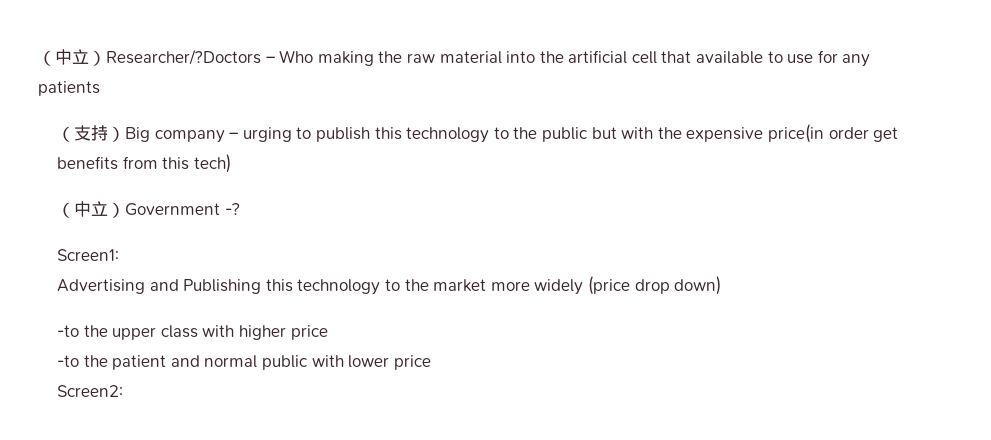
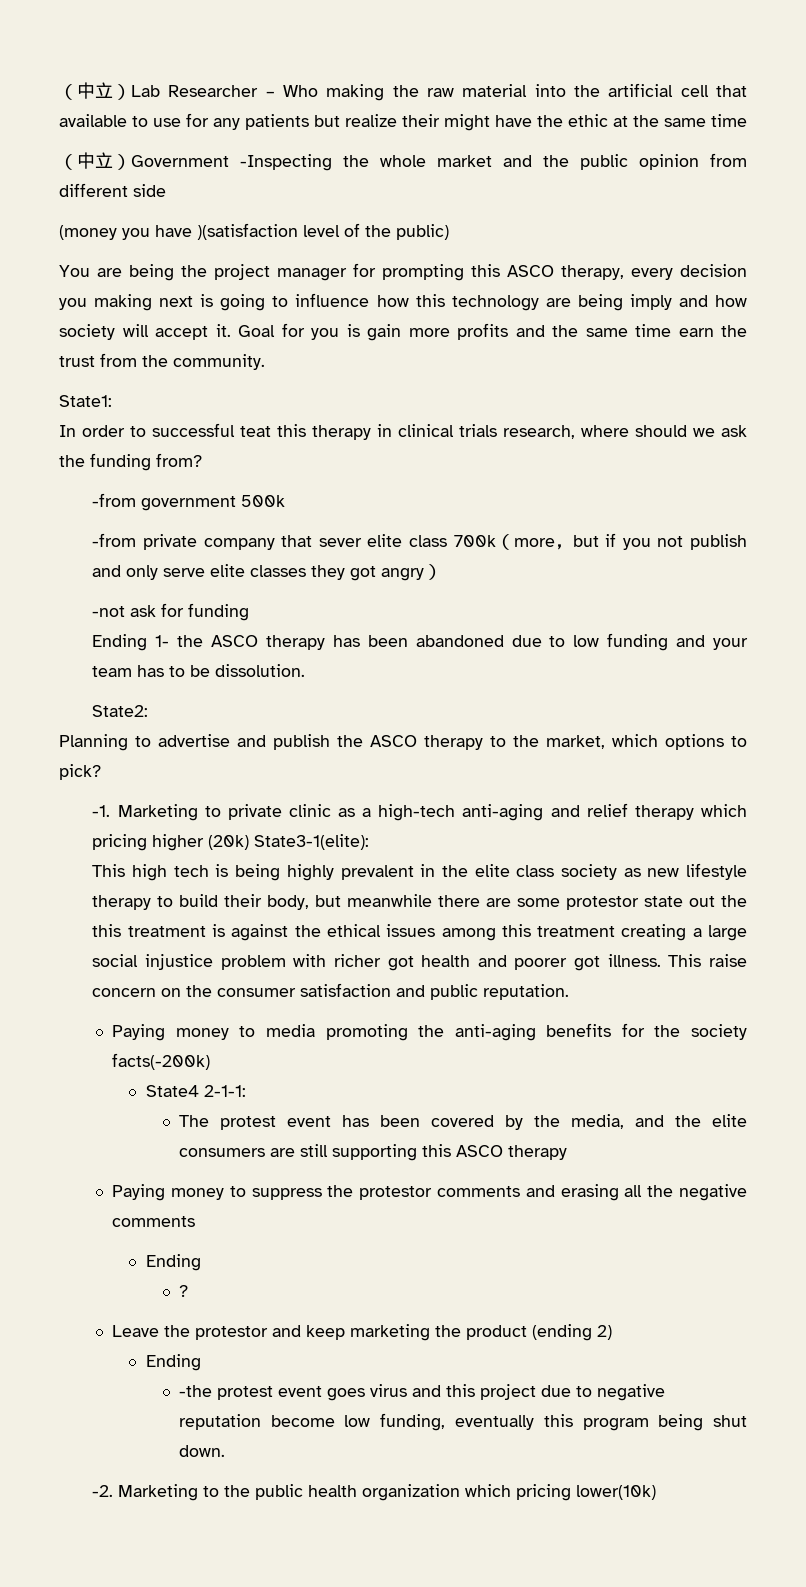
[38,49,261,66] （中立）Researcher/?Doctors -> [59,82,259,100] （中立）Lab Researcher
[57,124,899,143] [57,154,231,173] [57,201,240,218] [57,249,120,261] [57,276,722,295] [57,325,328,340] [57,355,431,370] [57,385,124,397] // （支持）Big company – urging to publish this technology to the public but with the expensive price(in order get benefits from this tech) // （中立）Government -? // Screen1: // Advertising and Publishing this technology to the market more widely (price drop down) // -to the upper class with higher price // -to the patient and normal public with lower price // Screen2: -> [314,114,747,131] [59,152,747,171] [59,183,166,197] [59,223,449,240] [59,263,747,281] [59,293,747,311] [59,323,747,341] [59,353,265,370] [59,395,112,407] [59,423,747,440] [59,453,202,471] [92,493,286,511] [92,533,747,550] [92,564,443,581] [92,603,250,621] [92,633,749,651] [92,664,306,677] [92,705,149,717] [59,734,747,751] [59,764,101,780] [92,803,747,821] [92,834,370,851] [92,863,747,881] [92,894,747,910] [92,924,748,941] [92,954,747,971] [92,983,570,1000] [112,1023,748,1041] [112,1053,211,1070] [145,1085,246,1097] [178,1114,747,1130] [178,1144,567,1161] [112,1184,748,1201] [112,1216,196,1227] [145,1254,201,1271] [178,1285,188,1297] [112,1324,613,1341] [145,1354,201,1371] [178,1384,665,1401] [178,1413,748,1431] [178,1445,225,1457] [92,1484,657,1501] but realize their might have the ethic at the same time // （中立）Government -Inspecting the whole market and the public opinion from different side // (money you have )(satisfaction level of the public) // You are being the project manager for prompting this ASCO therapy, every decision you making next is going to influence how this technology are being imply and how society will accept it. Goal for you is gain more profits and the same time earn the trust from the community. // State1: // In order to successful teat this therapy in clinical trials research, where should we ask the funding from? // -from government 500k // -from private company that sever elite class 700k（more，but if you not publish and only serve elite classes they got angry） // -not ask for funding // Ending 1- the ASCO therapy has been abandoned due to low funding and your team has to be dissolution. // State2: // Planning to advertise and publish the ASCO therapy to the market, which options to pick? // -1. Marketing to private clinic as a high-tech anti-aging and relief therapy which pricing higher (20k) State3-1(elite): // This high tech is being highly prevalent in the elite class society as new lifestyle therapy to build their body, but meanwhile there are some protestor state out the this treatment is against the ethical issues among this treatment creating a large social injustice problem with richer got health and poorer got illness. This raise concern on the consumer satisfaction and public reputation. // Paying money to media promoting the anti-aging benefits for the society facts(-200k) // State4 2-1-1: // The protest event has been covered by the media, and the elite consumers are still supporting this ASCO therapy // Paying money to suppress the protestor comments and erasing all the negative comments // Ending // ? // Leave the protestor and keep marketing the product (ending 2) // Ending // -the protest event goes virus and this project due to negative reputation become low funding, eventually this program being shut down. // -2. Marketing to the public health organization which pricing lower(10k)

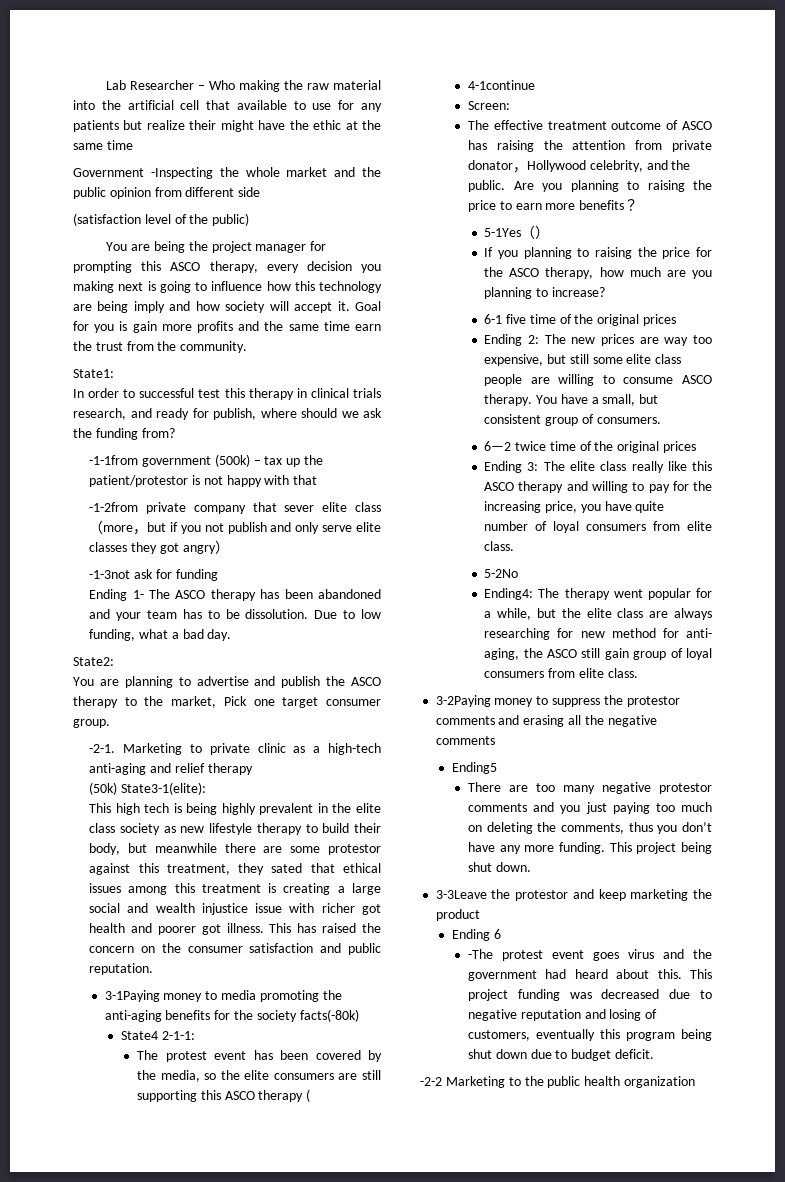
[59,82,131,100] （中立） -> (106, 85) none
[59,152,131,170] （中立） -> (133, 145) none
[59,223,298,240] (money you have )(satisfaction -> [73,213,141,226] (satisfaction
[240,426,271,437] teat -> [198,389,221,398] test
(575, 432) none -> [130,408,256,420] and ready for publish,
[92,493,286,511] [92,533,137,547] -from government 500k // -from -> [89,454,323,467] [89,475,318,487] [89,502,139,512] -1-1from government (500k) – tax up the patient/protestor is not happy with that // -1-2from
[453,535,496,547] 700k -> (381, 507) none
[92,606,126,617] -not -> [89,570,131,579] -1-3not
[177,635,204,647] the -> [149,589,171,599] The
[511,633,669,651] due to low funding -> (381, 594) none
[92,705,149,717] [59,734,128,751] // State2: // Planning -> [314,609,381,619] [89,629,232,641] [73,657,114,666] [73,676,173,688] Due to low funding, what a bad day. // State2: // You are planning
[612,734,747,750] [59,764,101,780] [92,805,111,817] which options to pick? // -1. -> [223,696,381,708] [73,719,110,728] [89,744,116,753] Pick one target consumer group. // -2-1.
[701,804,747,817] [92,834,250,851] which pricing higher (20k) -> [89,782,118,795] // (50k)
[644,895,747,907] [92,924,321,941] state out the this treatment is against the -> [89,863,335,875] against this treatment, they sated that
(616, 931) none -> [268,883,277,893] is
[145,954,286,970] injustice problem -> [127,903,283,915] and wealth injustice issue
[709,954,747,967] raise -> [297,923,381,933] has raised the
[112,1024,166,1041] Paying -> [104,990,160,1002] 3-1Paying
[112,1053,211,1070] facts(-200k) -> [299,1009,359,1022] facts(-80k)
[634,1115,664,1127] and -> [204,1073,217,1080] so
[112,1184,166,1201] // Paying -> [306,1089,311,1102] [468,80,536,90] [468,101,511,110] [468,120,712,130] [468,140,712,152] [468,160,691,173] [468,180,712,192] [468,199,639,212] [484,225,550,239] [484,247,712,259] [484,267,712,279] [484,287,605,299] [484,314,676,326] [484,334,712,346] [484,354,682,366] [484,374,712,386] [484,394,659,406] [484,414,661,426] [484,441,696,453] [484,461,712,473] [484,481,712,493] [484,501,665,513] [484,521,712,533] [484,541,515,551] [484,569,519,578] [484,588,712,600] [484,608,712,620] [484,628,712,640] [484,648,712,660] [484,668,638,678] [435,695,491,707] ( // 4-1continue // Screen: // The effective treatment outcome of ASCO has raising the attention from private donator，Hollywood celebrity, and the public. Are you planning to raising the price to earn more benefits？ // 5-1Yes（） // If you planning to raising the price for the ASCO therapy, how much are you planning to increase? // 6-1 five time of the original prices // Ending 2: The new prices are way too expensive, but still some elite class people are willing to consume ASCO therapy. You have a small, but consistent group of consumers. // 6—2 twice time of the original prices // Ending 3: The elite class really like this ASCO therapy and willing to pay for the increasing price, you have quite number of loyal consumers from elite class. // 5-2No // Ending4: The therapy went popular for a while, but the elite class are always researching for new method for anti- aging, the ASCO still gain group of loyal consumers from elite class. // 3-2Paying
[145,1254,201,1271] [178,1285,188,1297] [112,1325,160,1337] Ending // ? // Leave -> [451,762,497,774] [468,782,712,794] [468,802,712,814] [468,822,712,834] [468,842,712,854] [468,862,531,872] [435,890,487,899] Ending5 // There are too many negative protestor comments and you just paying too much on deleting the comments, thus you don’t have any more funding. This project being shut down. // 3-3Leave
[532,1324,613,1341] [145,1354,201,1371] [178,1385,212,1397] (ending 2) // Ending // -the -> [451,929,501,941] [468,949,494,959] // Ending 6 // -The
[445,1384,665,1401] [178,1413,446,1431] this project due to negative reputation become low funding, -> [693,949,712,959] [468,969,712,981] [468,989,712,1001] [468,1009,658,1021] [468,1030,531,1041] the government had heard about this. This project funding was decreased due to negative reputation and losing of customers,
[178,1445,225,1457] [92,1485,114,1497] down. // -2. -> [495,1049,654,1061] [420,1077,443,1086] down due to budget deficit. // -2-2
[465,1484,657,1501] which pricing lower(10k) -> (695, 1082) none

